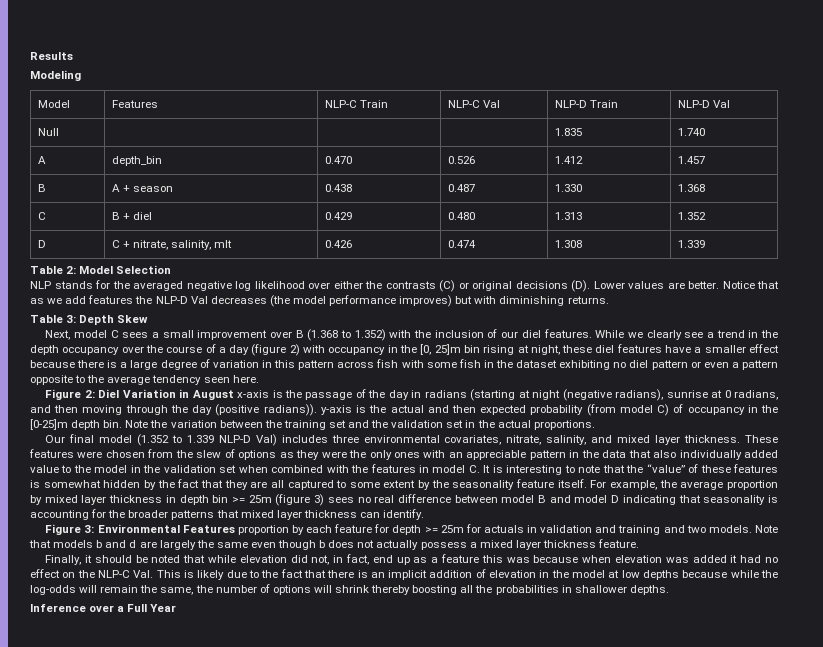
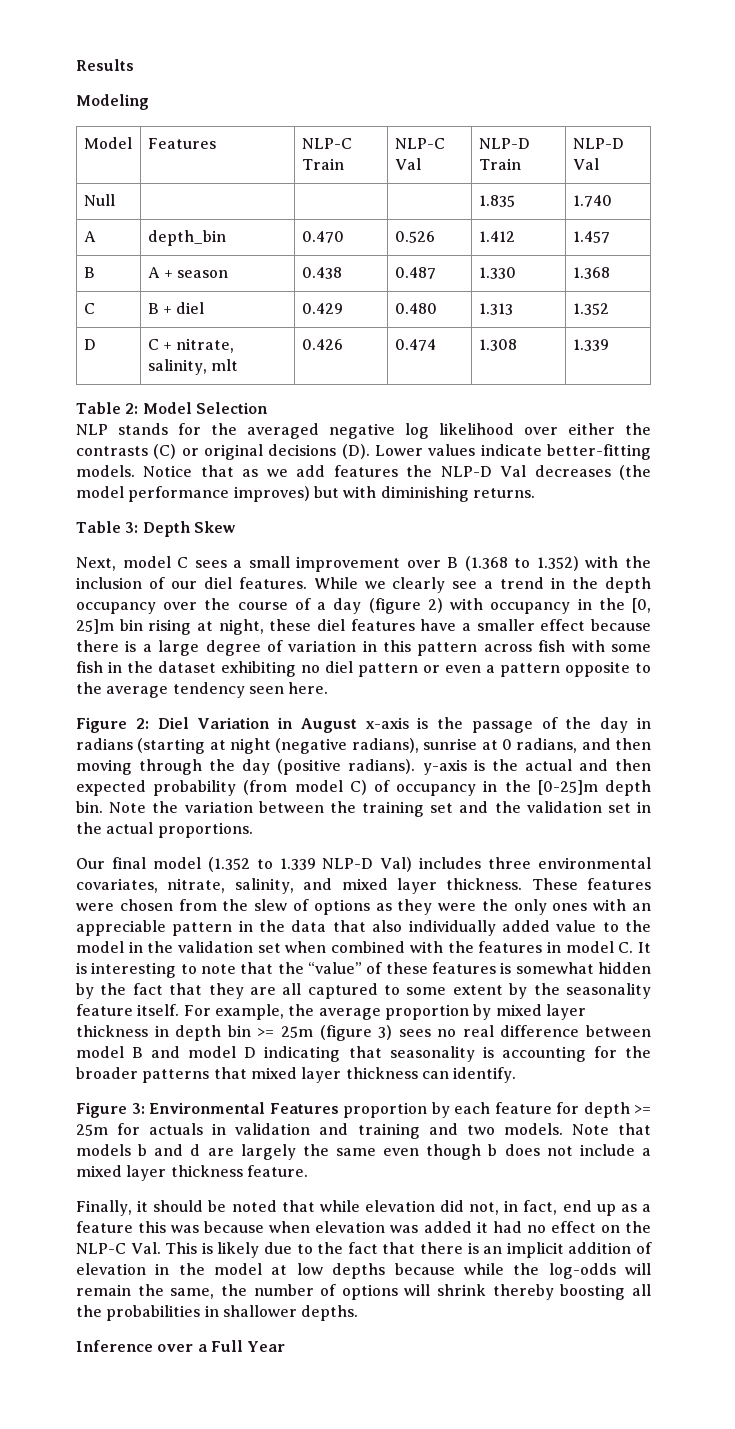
[667,281,719,289] are better. -> [480,444,651,460] [76,465,135,477] indicate better-fitting models.
[263,404,317,416] radians)). -> [348,759,416,774] radians).
[376,540,467,550] actually possess -> [579,1144,635,1156] include

